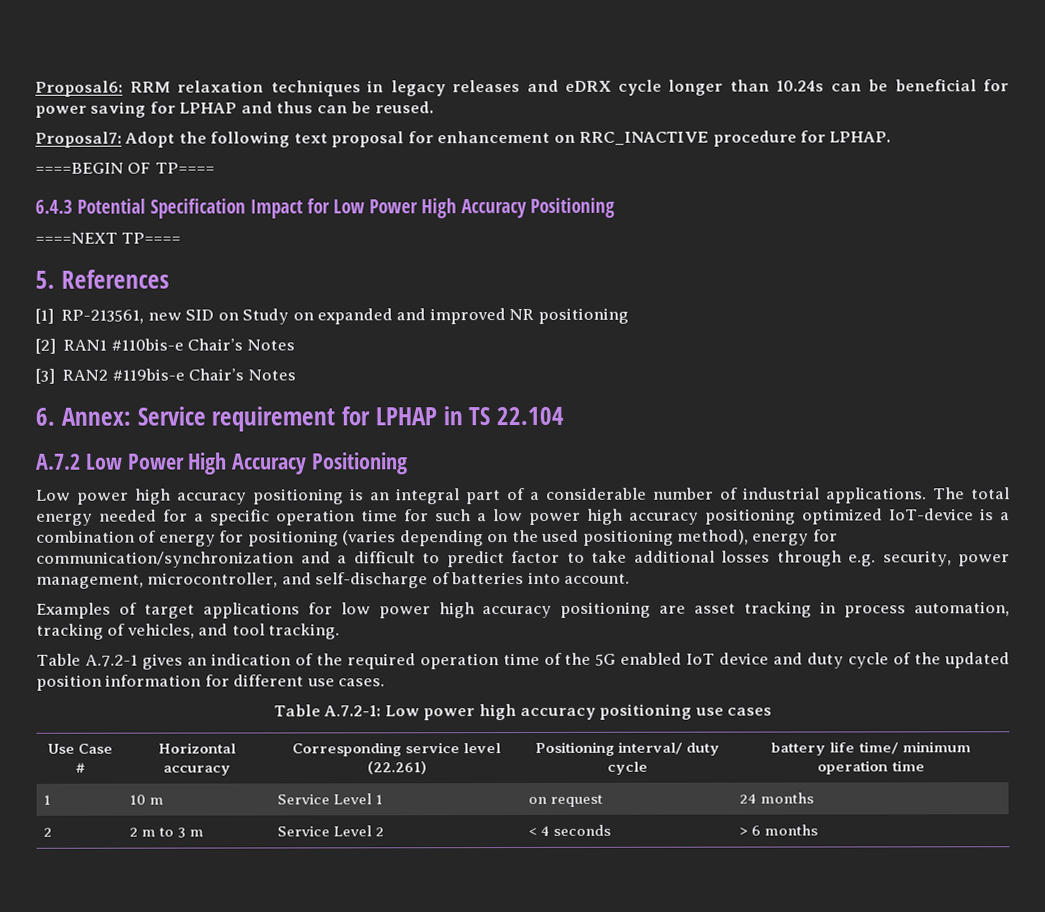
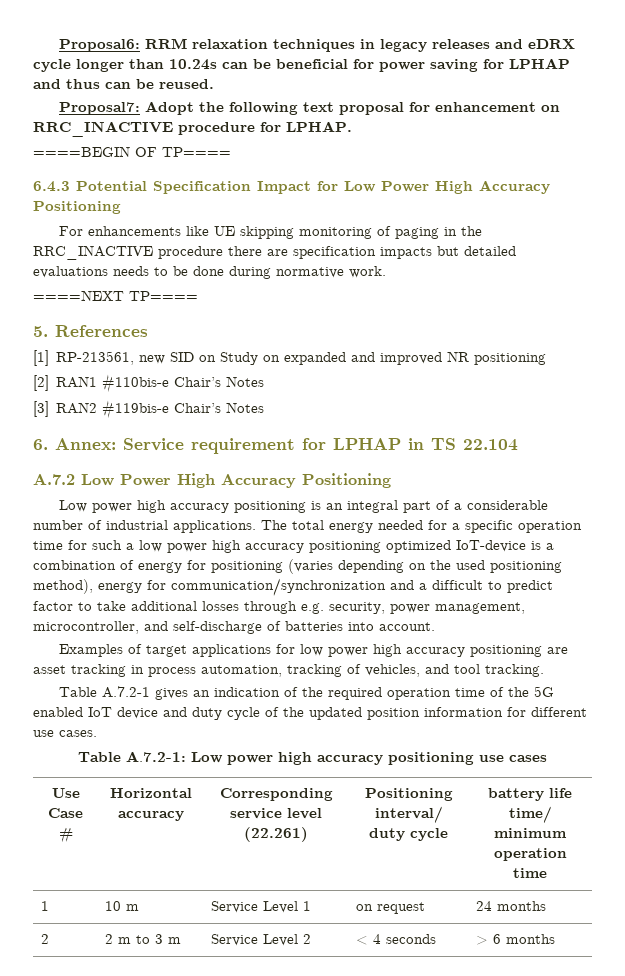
(615, 207) none -> [58,226,482,239] [33,245,516,260] [33,266,386,279] // For enhancements like UE skipping monitoring of paging in the RRC_INACTIVE procedure there are specification impacts but detailed evaluations needs to be done during normative work.

